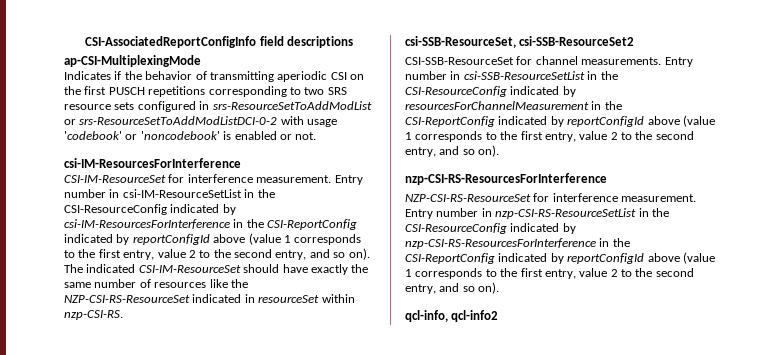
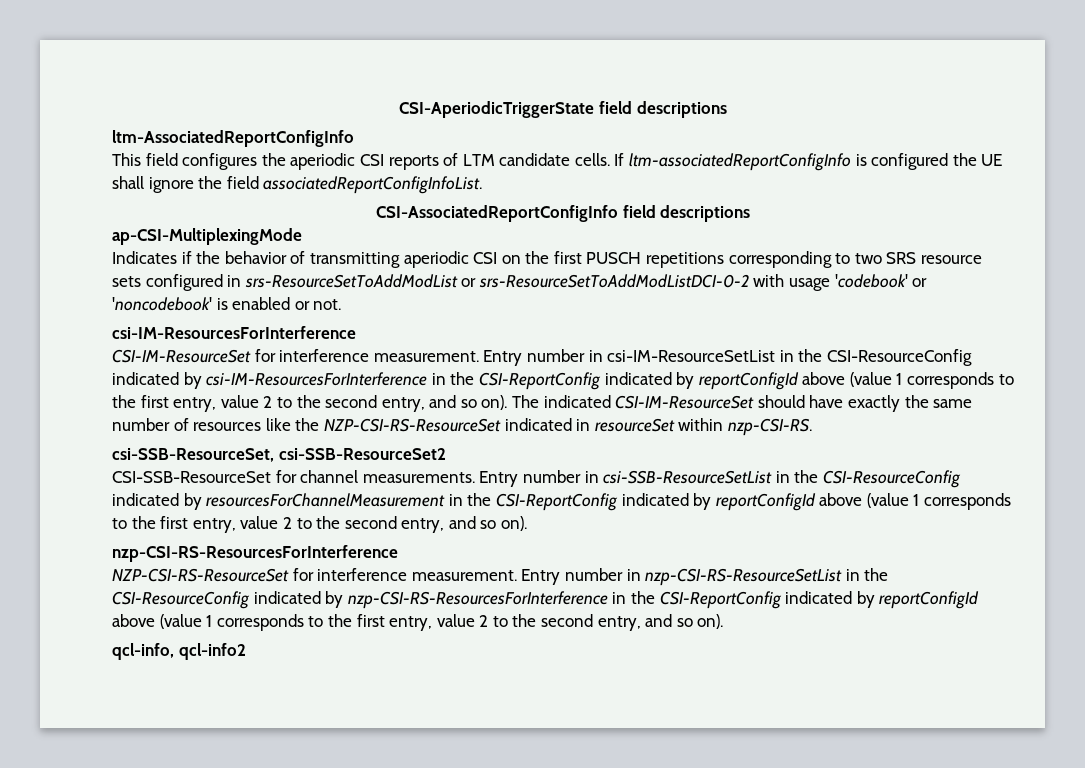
(85, 42) none -> [399,101,727,118] [112,130,354,147] [112,153,1003,171] [112,176,483,194] CSI-AperiodicTriggerState field descriptions // ltm-AssociatedReportConfigInfo // This field configures the aperiodic CSI reports of LTM candidate cells. If ltm-associatedReportConfigInfo is configured the UE shall ignore the field associatedReportConfigInfoList. //

